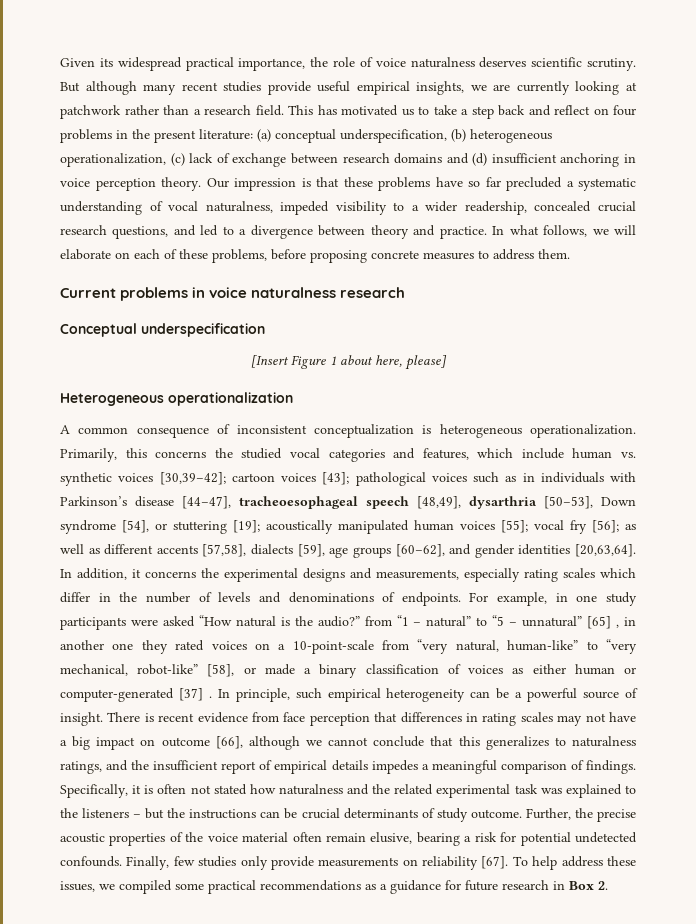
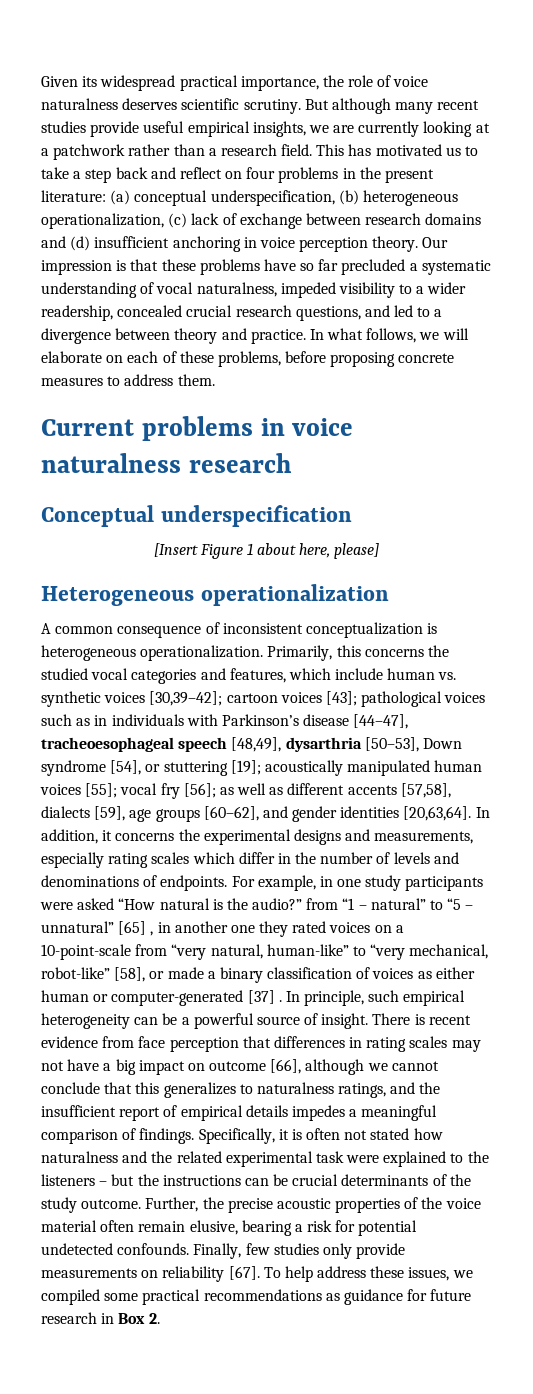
(637, 86) none -> [41,148,49,156] a
[540,788,562,794] was -> [346,1155,380,1163] were
(435, 813) none -> [449,1174,471,1186] the
[380,884,387,890] a -> (340, 1297) none

